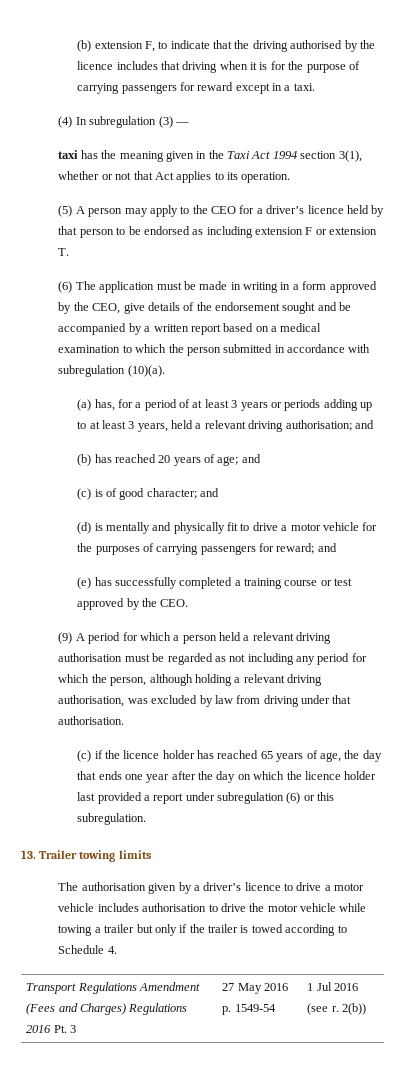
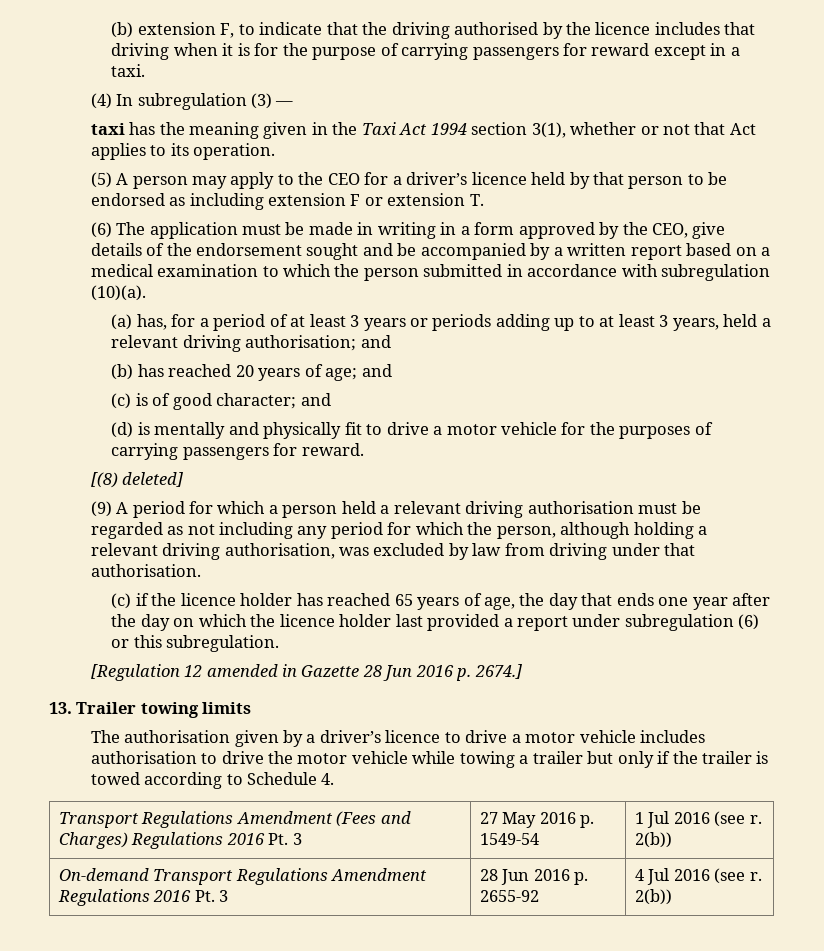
[276,543,337,554] [77,577,353,589] [77,598,189,610] reward; and // (e) has successfully completed a training course or test approved by the CEO. -> [301,443,364,456] [90,472,184,488] reward. // [(8) deleted]
(147, 819) none -> [90,664,522,681] // [Regulation 12 amended in Gazette 28 Jun 2016 p. 2674.]
(367, 1009) none -> [59,868,428,885] [58,889,229,906] [480,869,589,885] [480,890,540,902] [635,868,762,885] [635,889,673,905] // On-demand Transport Regulations Amendment Regulations 2016 Pt. 3 | 28 Jun 2016 p. 2655-92 | 4 Jul 2016 (see r. 2(b))

